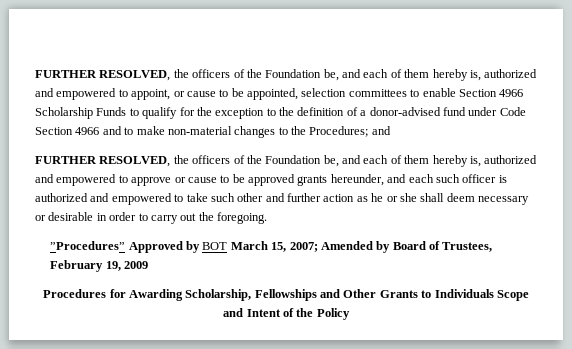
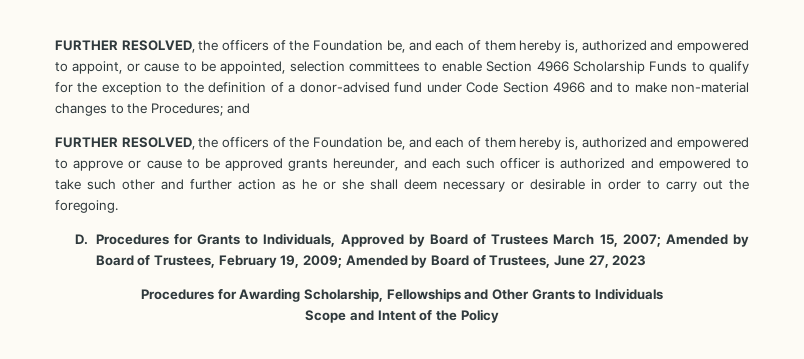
[50,241,228,253] ”Procedures” Approved by BOT -> [75,233,549,247] D. Procedures for Grants to Individuals, Approved by Board of Trustees
[124,261,149,269] 2009 -> [303,255,647,268] 2009; Amended by Board of Trustees, June 27, 2023
(494, 293) none -> (663, 294) //

